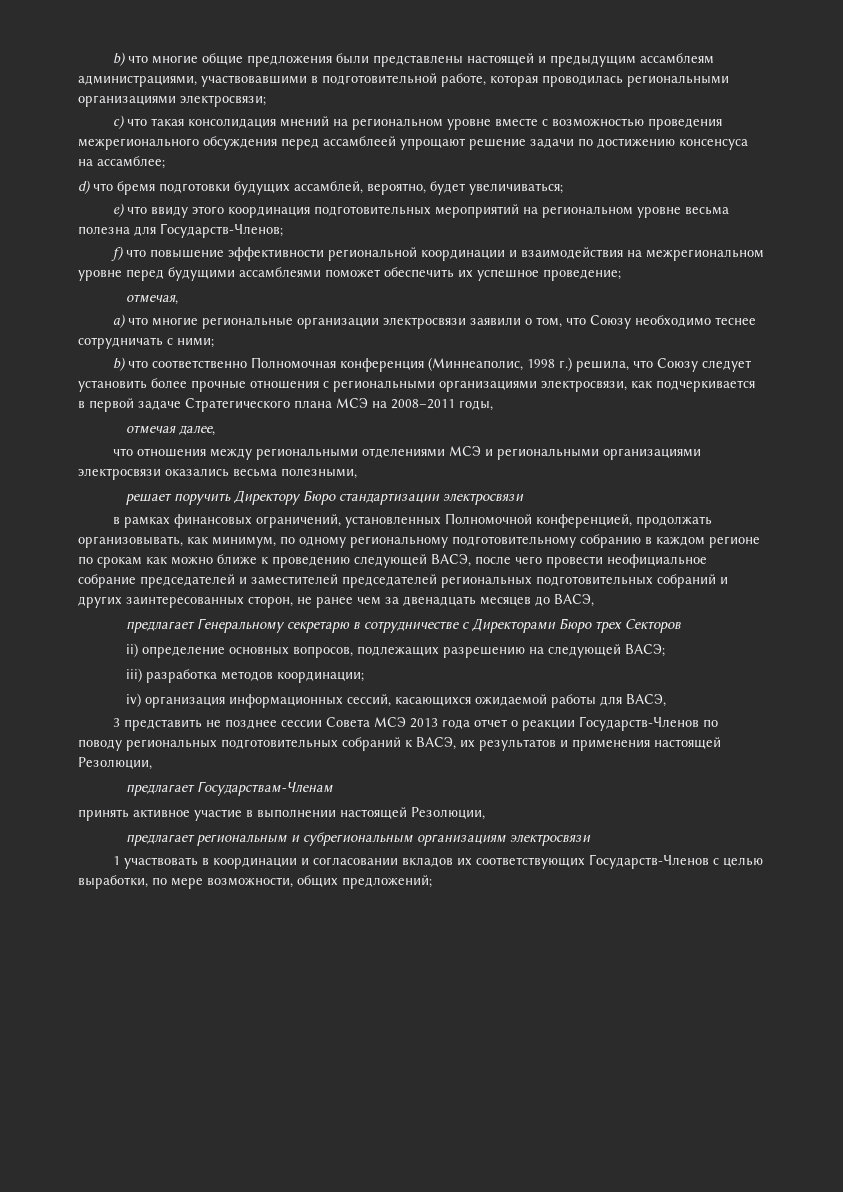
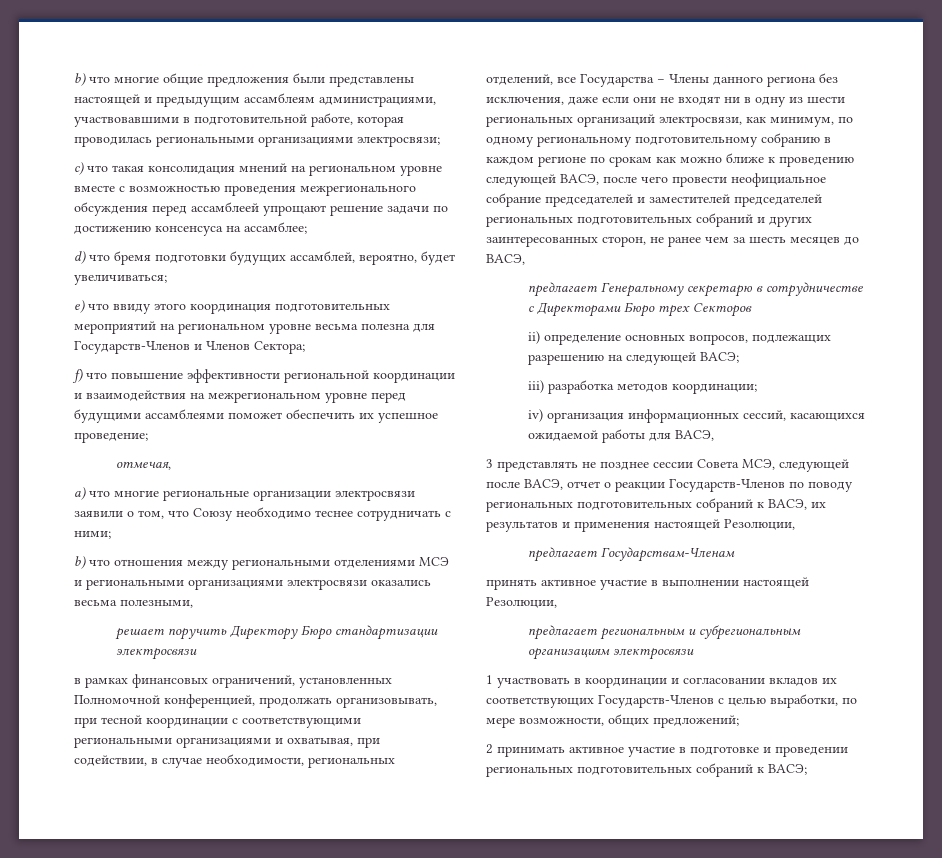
[160,223,283,238] Государств-Членов; -> [74,341,305,354] Государств-Членов и Членов Сектора;
[151,357,751,372] [78,378,755,392] [78,398,493,412] [126,425,216,436] [112,448,133,456] соответственно Полномочная конференция (Миннеаполис, 1998 г.) решила, что Союзу следует установить более прочные отношения с региональными организациями электросвязи, как подчеркивается в первой задаче Стратегического плана МСЭ на 2008–2011 годы, // отмечая далее, // что -> (110, 562) none
(183, 542) none -> [74,715,361,728] [74,737,380,748] [74,754,395,768] [486,73,838,87] [486,96,845,107] [486,114,742,127] при тесной координации с соответствующими региональными организациями и охватывая, при содействии, в случае необходимости, региональных отделений, все Государства − Члены данного региона без исключения, даже если они не входят ни в одну из шести региональных организаций электросвязи,
[403,596,476,606] двенадцать -> [749,236,786,244] шесть
[123,719,202,731] представить -> [497,461,578,472] представлять
[373,717,470,729] МСЭ 2013 года -> [742,459,849,472] [486,479,563,490] МСЭ, следующей после ВАСЭ,
(432, 882) none -> [486,744,848,757] [486,763,807,777] // 2 принимать активное участие в подготовке и проведении региональных подготовительных собраний к ВАСЭ;

